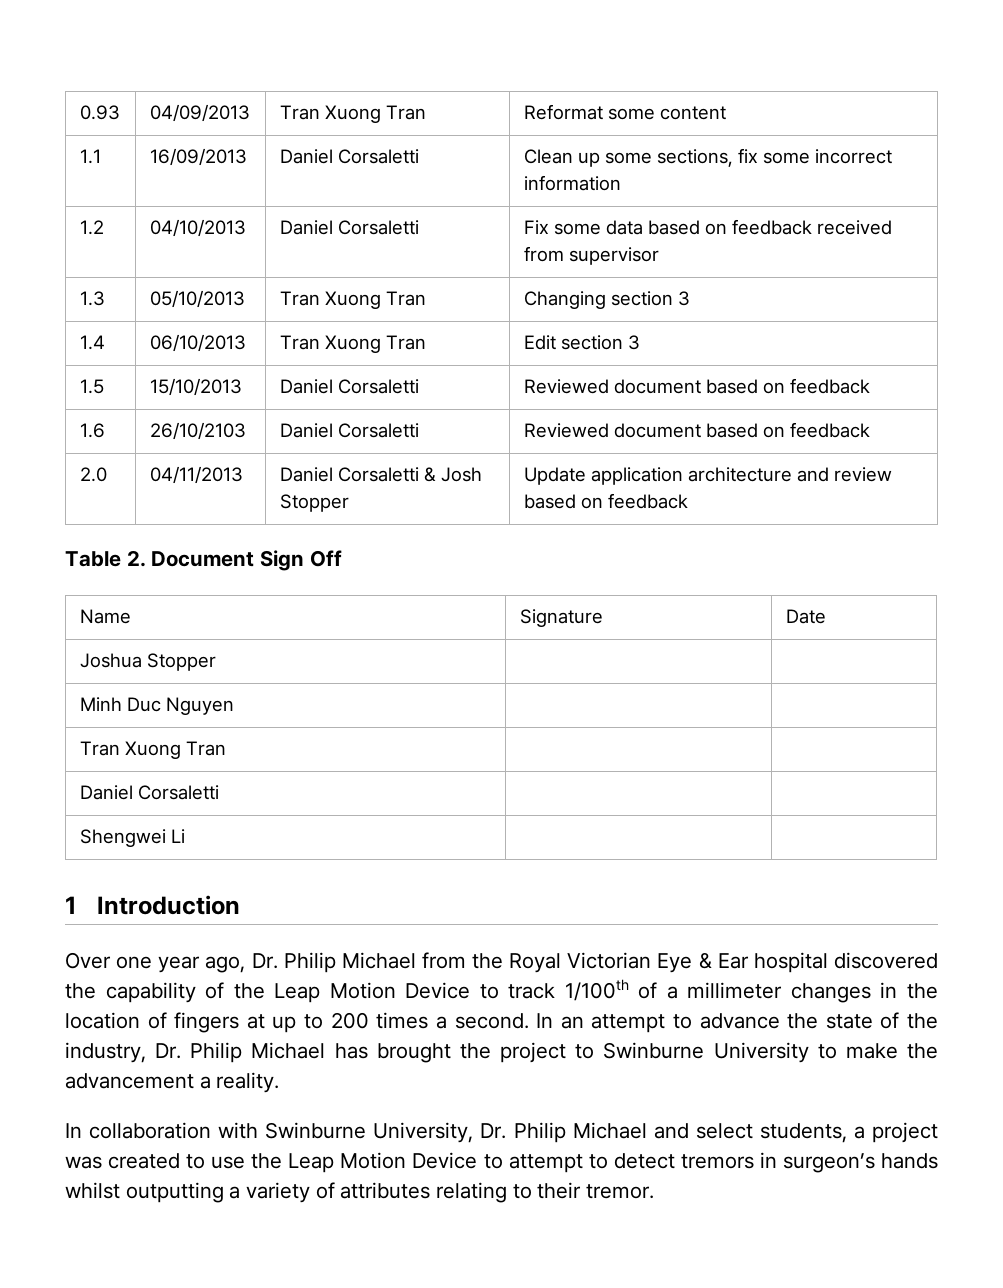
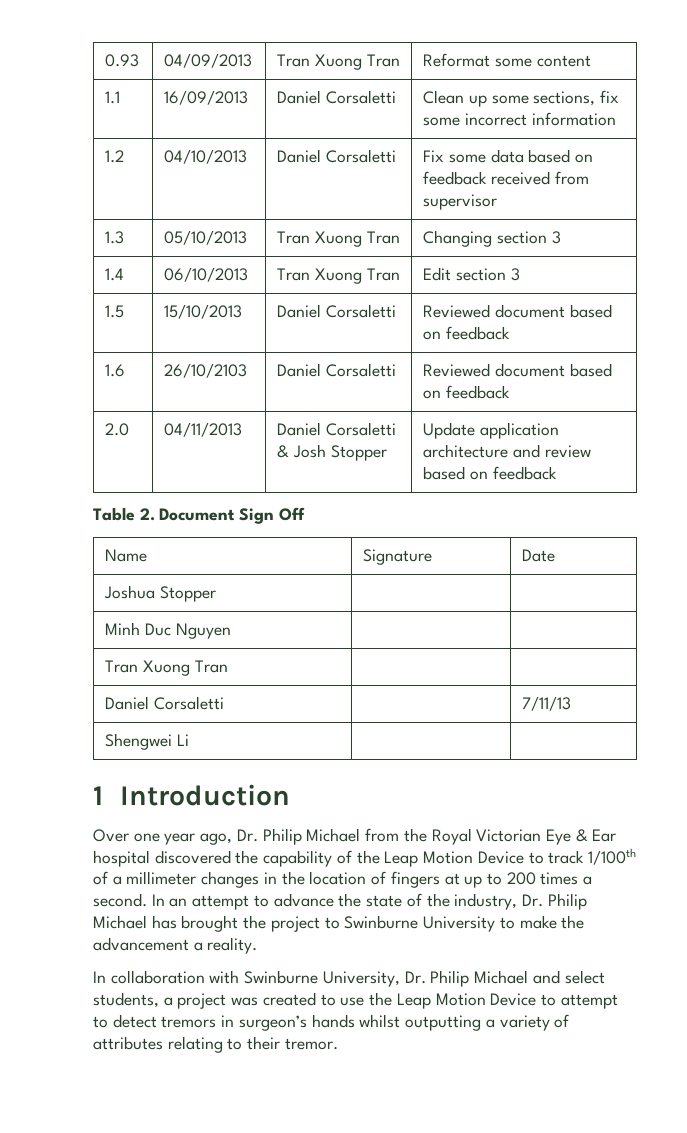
(219, 792) none -> [522,696,572,711] 7/11/13

